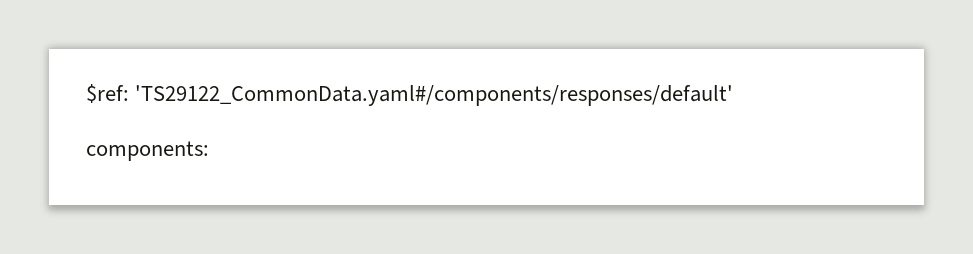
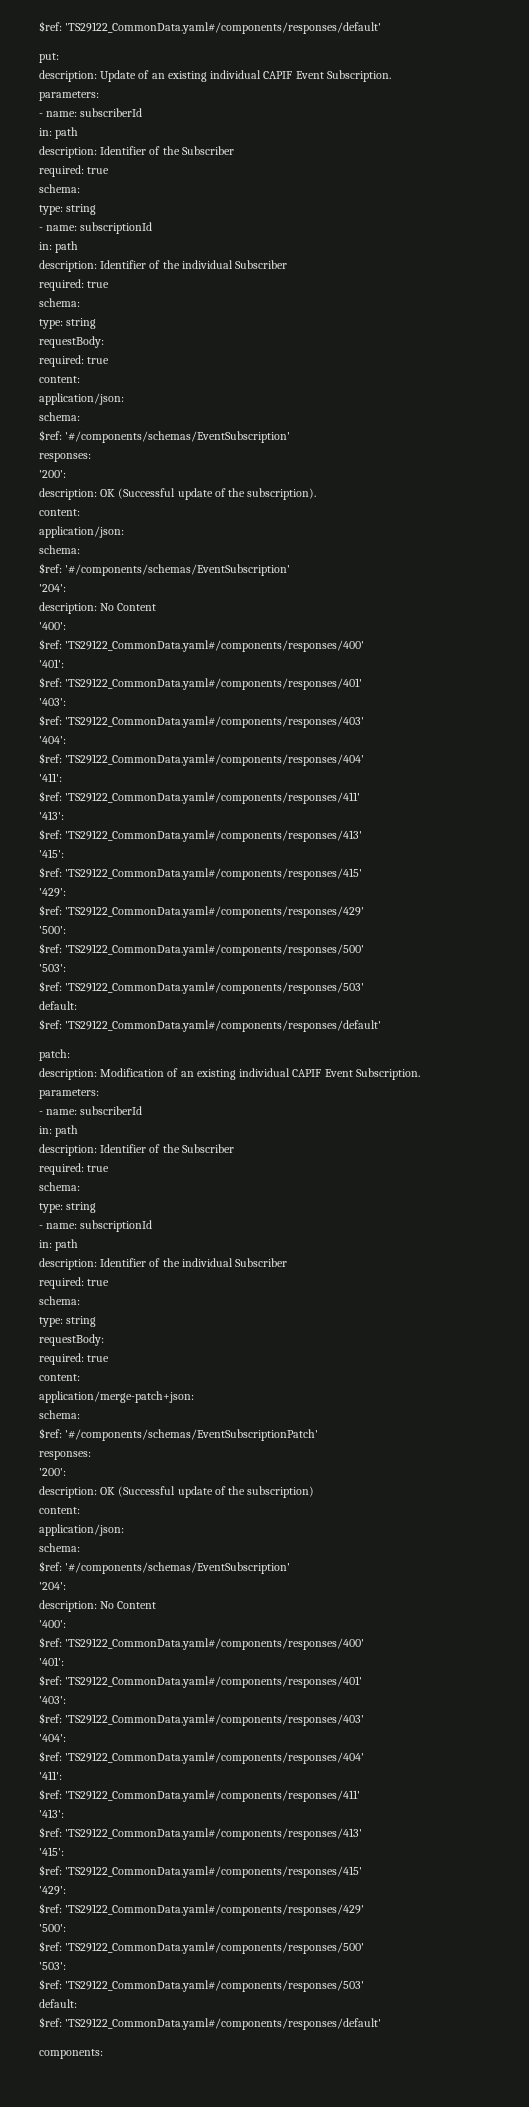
[86,84,734,106] $ref: 'TS29122_CommonData.yaml#/components/responses/default' -> [39,21,382,34] [39,53,59,63] [39,70,391,82] [39,91,99,101] [39,108,143,117] [39,127,79,139] [39,146,234,158] [39,165,110,177] [39,184,80,193] [39,204,97,215] [39,222,153,234] [39,241,79,253] [39,260,288,272] [39,279,110,291] [39,298,80,307] [39,318,97,329] [39,336,104,348] [39,355,110,367] [39,376,80,383] [39,393,124,405] [39,412,80,421] [39,430,291,443] [39,453,91,462] [39,470,66,478] [39,488,317,500] [39,509,80,516] [39,526,124,538] [39,545,80,554] [39,563,291,576] [39,584,66,592] [39,602,157,614] [39,622,66,630] [39,639,365,652] [39,659,64,668] [39,677,363,690] [39,698,66,706] [39,715,365,728] [39,736,66,744] [39,753,365,766] [39,773,62,782] [39,791,361,804] [39,811,64,820] [39,829,363,842] [39,849,64,858] [39,867,363,880] [39,888,66,897] [39,905,365,918] [39,926,66,934] [39,943,365,956] [39,964,66,972] [39,981,365,994] [39,1001,77,1010] [39,1019,382,1032] [39,1049,70,1061] [39,1068,420,1080] [39,1089,99,1099] [39,1106,143,1115] [39,1125,79,1137] [39,1144,234,1156] [39,1163,110,1175] [39,1182,80,1191] [39,1202,97,1213] [39,1220,153,1232] [39,1239,79,1251] [39,1258,288,1270] [39,1277,110,1289] [39,1296,80,1305] [39,1316,97,1327] [39,1334,104,1346] [39,1353,110,1365] [39,1374,80,1381] [39,1391,194,1403] [39,1410,80,1419] [39,1428,319,1441] [39,1451,91,1460] [39,1468,66,1476] [39,1486,315,1498] [39,1507,80,1514] [39,1524,124,1536] [39,1543,80,1552] [39,1561,291,1574] [39,1582,66,1590] [39,1600,157,1612] [39,1620,66,1628] [39,1637,365,1650] [39,1657,64,1666] [39,1675,363,1688] [39,1696,66,1704] [39,1713,365,1726] [39,1734,66,1742] [39,1751,365,1764] [39,1771,62,1780] [39,1789,361,1802] [39,1809,64,1818] [39,1827,363,1840] [39,1847,64,1856] [39,1865,363,1878] [39,1886,66,1895] [39,1903,365,1916] [39,1924,66,1932] [39,1941,365,1954] [39,1962,66,1970] [39,1979,365,1992] [39,1999,77,2008] [39,2017,382,2030] $ref: 'TS29122_CommonData.yaml#/components/responses/default' // put: // description: Update of an existing individual CAPIF Event Subscription. // parameters: // - name: subscriberId // in: path // description: Identifier of the Subscriber // required: true // schema: // type: string // - name: subscriptionId // in: path // description: Identifier of the individual Subscriber // required: true // schema: // type: string // requestBody: // required: true // content: // application/json: // schema: // $ref: '#/components/schemas/EventSubscription' // responses: // '200': // description: OK (Successful update of the subscription). // content: // application/json: // schema: // $ref: '#/components/schemas/EventSubscription' // '204': // description: No Content // '400': // $ref: 'TS29122_CommonData.yaml#/components/responses/400' // '401': // $ref: 'TS29122_CommonData.yaml#/components/responses/401' // '403': // $ref: 'TS29122_CommonData.yaml#/components/responses/403' // '404': // $ref: 'TS29122_CommonData.yaml#/components/responses/404' // '411': // $ref: 'TS29122_CommonData.yaml#/components/responses/411' // '413': // $ref: 'TS29122_CommonData.yaml#/components/responses/413' // '415': // $ref: 'TS29122_CommonData.yaml#/components/responses/415' // '429': // $ref: 'TS29122_CommonData.yaml#/components/responses/429' // '500': // $ref: 'TS29122_CommonData.yaml#/components/responses/500' // '503': // $ref: 'TS29122_CommonData.yaml#/components/responses/503' // default: // $ref: 'TS29122_CommonData.yaml#/components/responses/default' // patch: // description: Modification of an existing individual CAPIF Event Subscription. // parameters: // - name: subscriberId // in: path // description: Identifier of the Subscriber // required: true // schema: // type: string // - name: subscriptionId // in: path // description: Identifier of the individual Subscriber // required: true // schema: // type: string // requestBody: // required: true // content: // application/merge-patch+json: // schema: // $ref: '#/components/schemas/EventSubscriptionPatch' // responses: // '200': // description: OK (Successful update of the subscription) // content: // application/json: // schema: // $ref: '#/components/schemas/EventSubscription' // '204': // description: No Content // '400': // $ref: 'TS29122_CommonData.yaml#/components/responses/400' // '401': // $ref: 'TS29122_CommonData.yaml#/components/responses/401' // '403': // $ref: 'TS29122_CommonData.yaml#/components/responses/403' // '404': // $ref: 'TS29122_CommonData.yaml#/components/responses/404' // '411': // $ref: 'TS29122_CommonData.yaml#/components/responses/411' // '413': // $ref: 'TS29122_CommonData.yaml#/components/responses/413' // '415': // $ref: 'TS29122_CommonData.yaml#/components/responses/415' // '429': // $ref: 'TS29122_CommonData.yaml#/components/responses/429' // '500': // $ref: 'TS29122_CommonData.yaml#/components/responses/500' // '503': // $ref: 'TS29122_CommonData.yaml#/components/responses/503' // default: // $ref: 'TS29122_CommonData.yaml#/components/responses/default'

